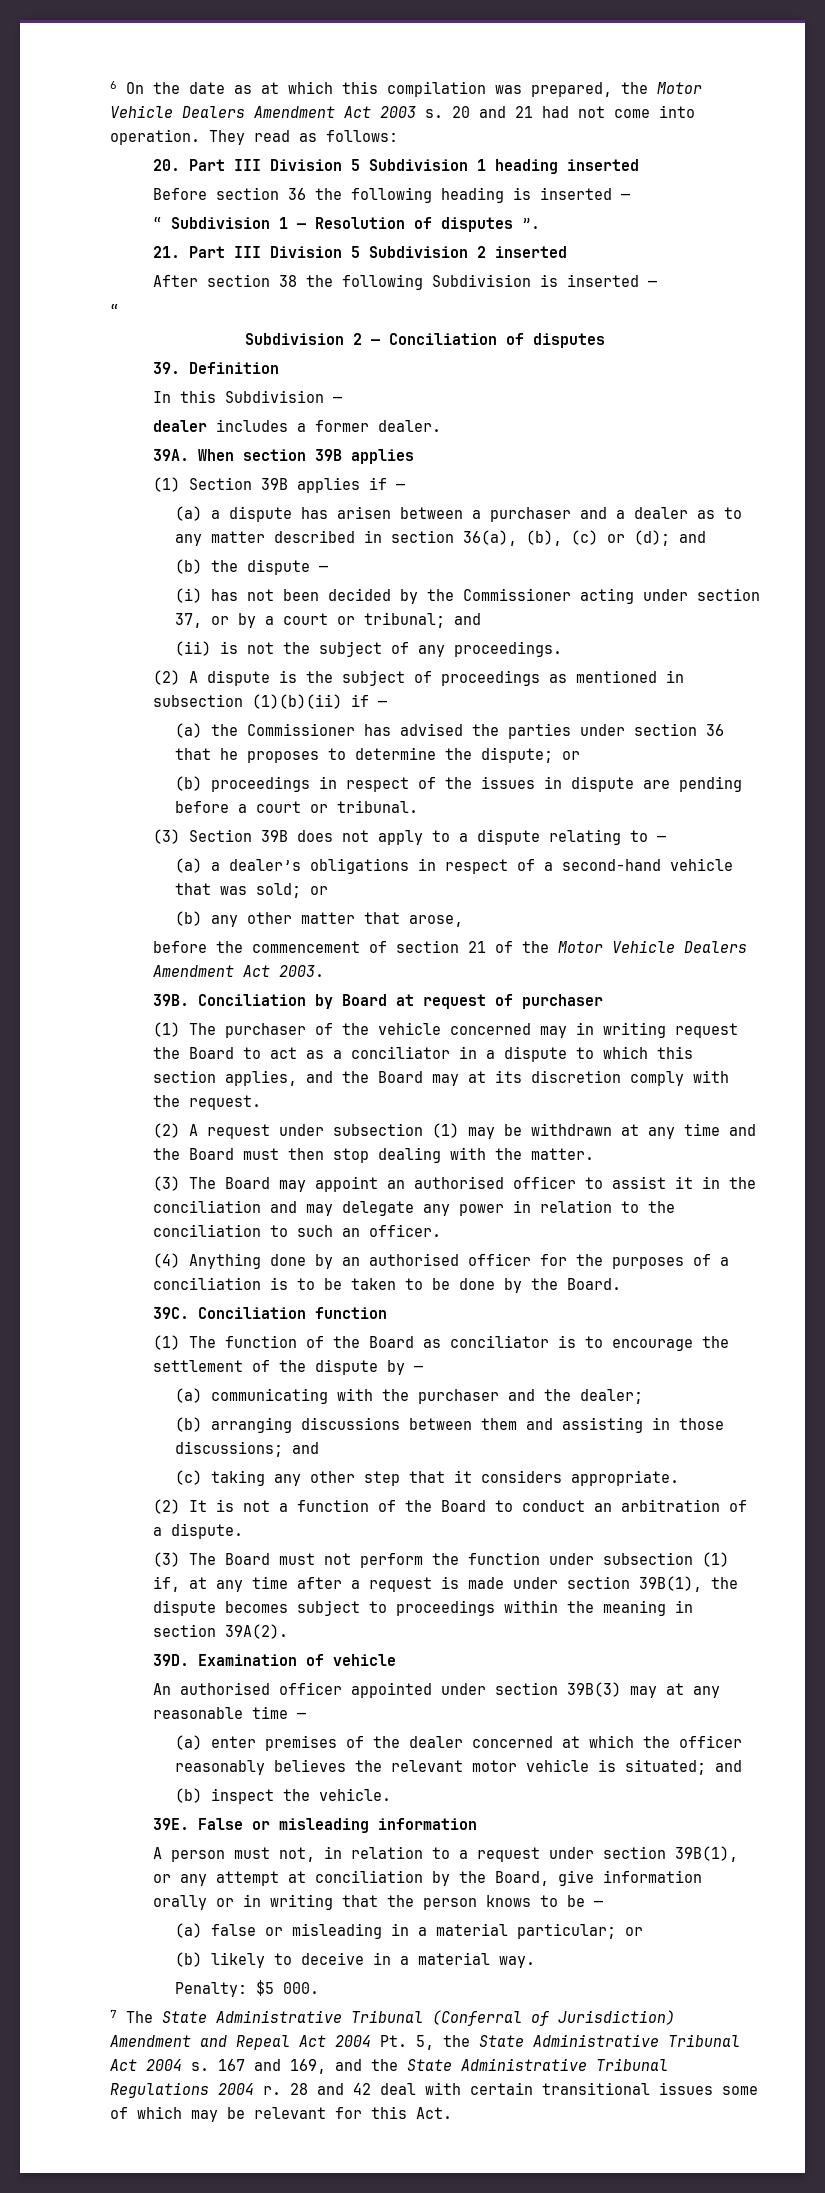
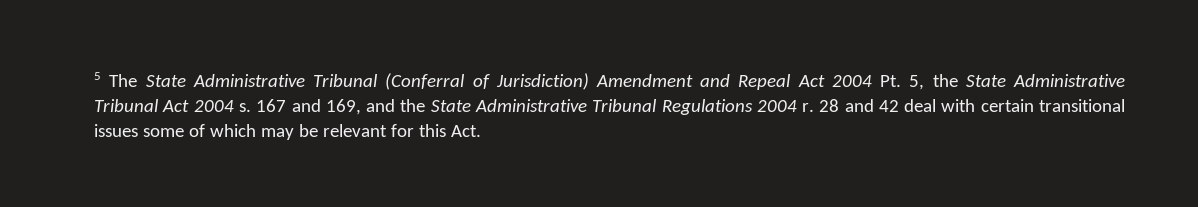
[110,81,703,97] [110,105,696,118] [110,129,399,145] [153,159,640,174] [153,187,631,203] [153,217,541,232] [153,246,568,258] [153,274,658,290] [110,304,120,316] [244,333,605,348] [153,362,280,374] [153,390,343,403] [153,419,442,432] [153,449,415,464] [153,477,406,493] [174,506,742,522] [174,530,706,546] [174,559,328,575] [174,588,760,604] [174,612,481,628] [174,641,562,657] [153,670,685,686] [153,694,388,709] [174,723,724,739] [174,747,580,763] [174,776,742,792] [174,800,418,813] [153,829,667,845] [174,858,733,874] [174,883,328,898] [174,911,463,927] [153,940,748,953] [153,965,325,977] [153,994,604,1009] [153,1022,739,1038] [153,1046,694,1062] [153,1070,730,1086] [153,1095,262,1110] [153,1123,757,1139] [153,1147,595,1163] [153,1176,757,1192] [153,1200,676,1216] [153,1224,442,1237] [153,1253,730,1269] [153,1277,622,1293] [153,1307,388,1319] [153,1335,730,1351] [153,1359,424,1375] [174,1388,643,1404] [174,1417,724,1433] [174,1441,319,1457] [174,1470,679,1486] [153,1499,748,1514] [153,1523,244,1539] [153,1552,730,1568] [153,1576,739,1592] [153,1600,694,1616] [153,1624,289,1639] [153,1654,397,1666] [153,1682,721,1698] [153,1706,307,1719] [174,1735,742,1751] [174,1759,742,1775] [174,1788,391,1804] [153,1818,478,1833] [153,1846,739,1862] [153,1870,703,1886] [153,1894,604,1910] [174,1923,643,1939] [174,1952,535,1968] [174,1980,319,1997] [110,2010,118,2018] 6 On the date as at which this compilation was prepared, the Motor Vehicle Dealers Amendment Act 2003 s. 20 and 21 had not come into operation. They read as follows: // 20. Part III Division 5 Subdivision 1 heading inserted // Before section 36 the following heading is inserted — // “ Subdivision 1 — Resolution of disputes ”. // 21. Part III Division 5 Subdivision 2 inserted // After section 38 the following Subdivision is inserted — // “ // Subdivision 2 — Conciliation of disputes // 39. Definition // In this Subdivision — // dealer includes a former dealer. // 39A. When section 39B applies // (1) Section 39B applies if — // (a) a dispute has arisen between a purchaser and a dealer as to any matter described in section 36(a), (b), (c) or (d); and // (b) the dispute — // (i) has not been decided by the Commissioner acting under section 37, or by a court or tribunal; and // (ii) is not the subject of any proceedings. // (2) A dispute is the subject of proceedings as mentioned in subsection (1)(b)(ii) if — // (a) the Commissioner has advised the parties under section 36 that he proposes to determine the dispute; or // (b) proceedings in respect of the issues in dispute are pending before a court or tribunal. // (3) Section 39B does not apply to a dispute relating to — // (a) a dealer’s obligations in respect of a second-hand vehicle that was sold; or // (b) any other matter that arose, // before the commencement of section 21 of the Motor Vehicle Dealers Amendment Act 2003. // 39B. Conciliation by Board at request of purchaser // (1) The purchaser of the vehicle concerned may in writing request the Board to act as a conciliator in a dispute to which this section applies, and the Board may at its discretion comply with the request. // (2) A request under subsection (1) may be withdrawn at any time and the Board must then stop dealing with the matter. // (3) The Board may appoint an authorised officer to assist it in the conciliation and may delegate any power in relation to the conciliation to such an officer. // (4) Anything done by an authorised officer for the purposes of a conciliation is to be taken to be done by the Board. // 39C. Conciliation function // (1) The function of the Board as conciliator is to encourage the settlement of the dispute by — // (a) communicating with the purchaser and the dealer; // (b) arranging discussions between them and assisting in those discussions; and // (c) taking any other step that it considers appropriate. // (2) It is not a function of the Board to conduct an arbitration of a dispute. // (3) The Board must not perform the function under subsection (1) if, at any time after a request is made under section 39B(1), the dispute becomes subject to proceedings within the meaning in section 39A(2). // 39D. Examination of vehicle // An authorised officer appointed under section 39B(3) may at any reasonable time — // (a) enter premises of the dealer concerned at which the officer reasonably believes the relevant motor vehicle is situated; and // (b) inspect the vehicle. // 39E. False or misleading information // A person must not, in relation to a request under section 39B(1), or any attempt at conciliation by the Board, give information orally or in writing that the person knows to be — // (a) false or misleading in a material particular; or // (b) likely to deceive in a material way. // Penalty: $5 000. // 7 -> [94,72,102,80] 5

